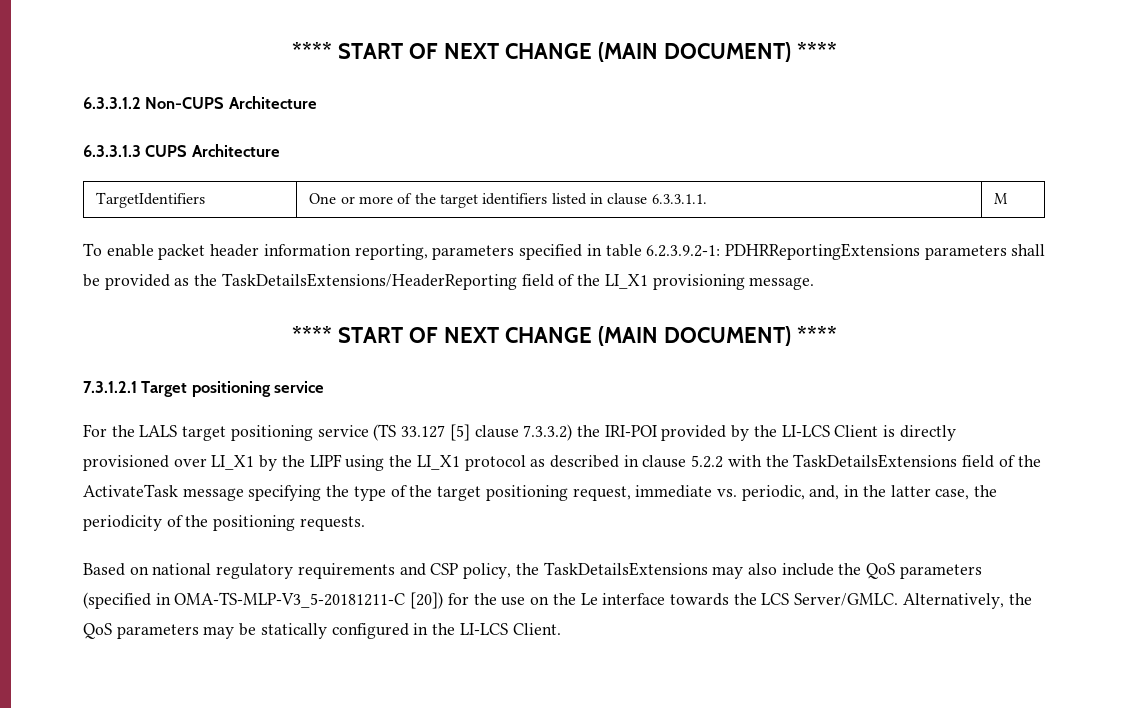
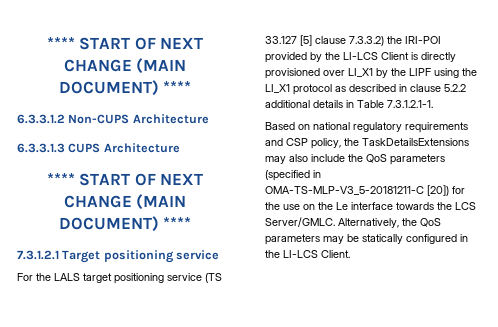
[96,192,206,208] [309,193,707,208] [994,193,1009,204] [83,243,1046,260] [83,273,815,290] // TargetIdentifiers | One or more of the target identifiers listed in clause 6.3.3.1.1. | M // To enable packet header information reporting, parameters specified in table 6.2.3.9.2-1: PDHRReportingExtensions parameters shall be provided as the TaskDetailsExtensions/HeaderReporting field of the LI_X1 provisioning message. -> (180, 148) none
[727,454,1041,468] [83,484,998,501] [83,515,365,531] with the TaskDetailsExtensions field of the ActivateTask message specifying the type of the target positioning request, immediate vs. periodic, and, in the latter case, the periodicity of the positioning requests. -> [265,100,433,108] additional details in Table 7.3.1.2.1-1.

